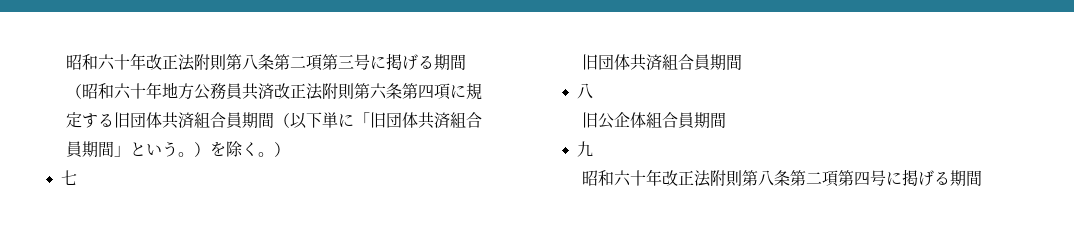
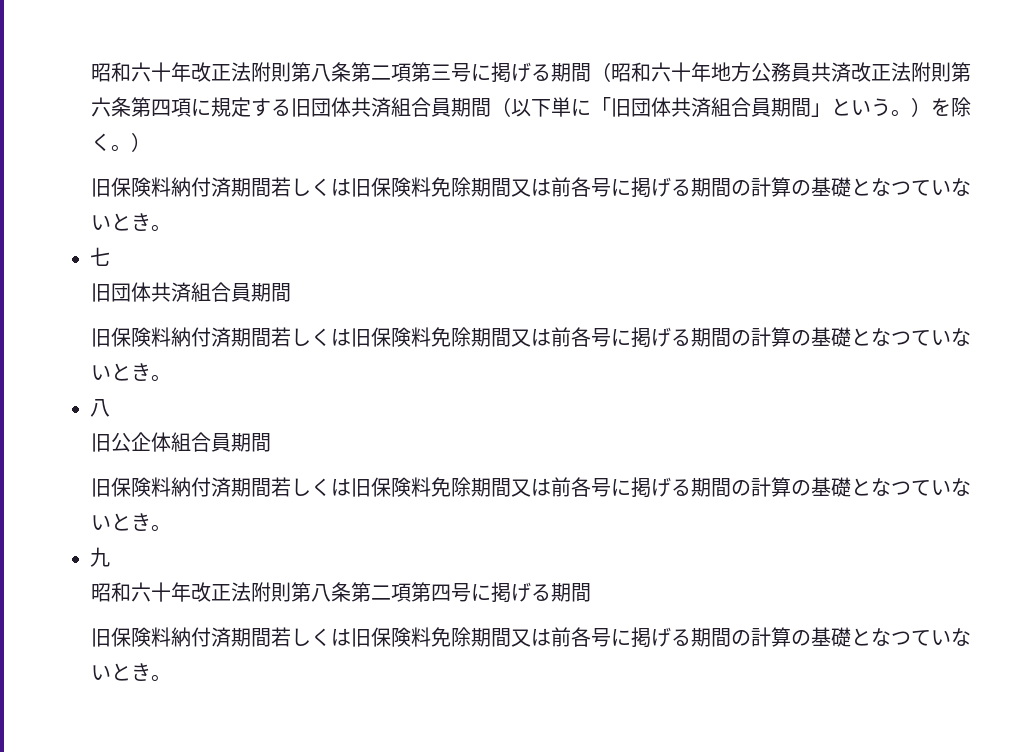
(290, 149) none -> [90,177,971,198] [90,213,171,232] // 旧保険料納付済期間若しくは旧保険料免除期間又は前各号に掲げる期間の計算の基礎となつていないとき。
(742, 62) none -> [90,327,971,348] [90,363,171,382] // 旧保険料納付済期間若しくは旧保険料免除期間又は前各号に掲げる期間の計算の基礎となつていないとき。
(726, 120) none -> [90,477,971,498] [90,513,171,532] // 旧保険料納付済期間若しくは旧保険料免除期間又は前各号に掲げる期間の計算の基礎となつていないとき。
(982, 178) none -> [90,627,971,648] [90,663,171,682] // 旧保険料納付済期間若しくは旧保険料免除期間又は前各号に掲げる期間の計算の基礎となつていないとき。

